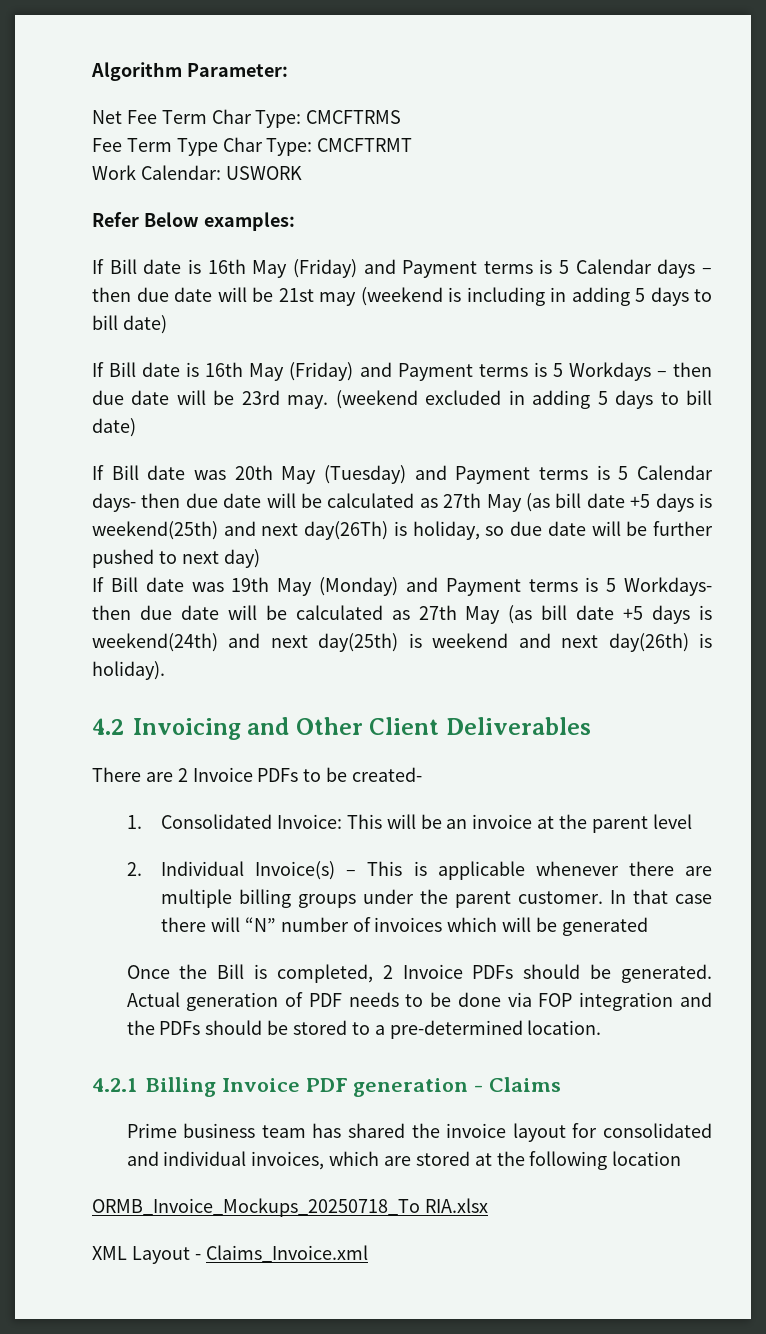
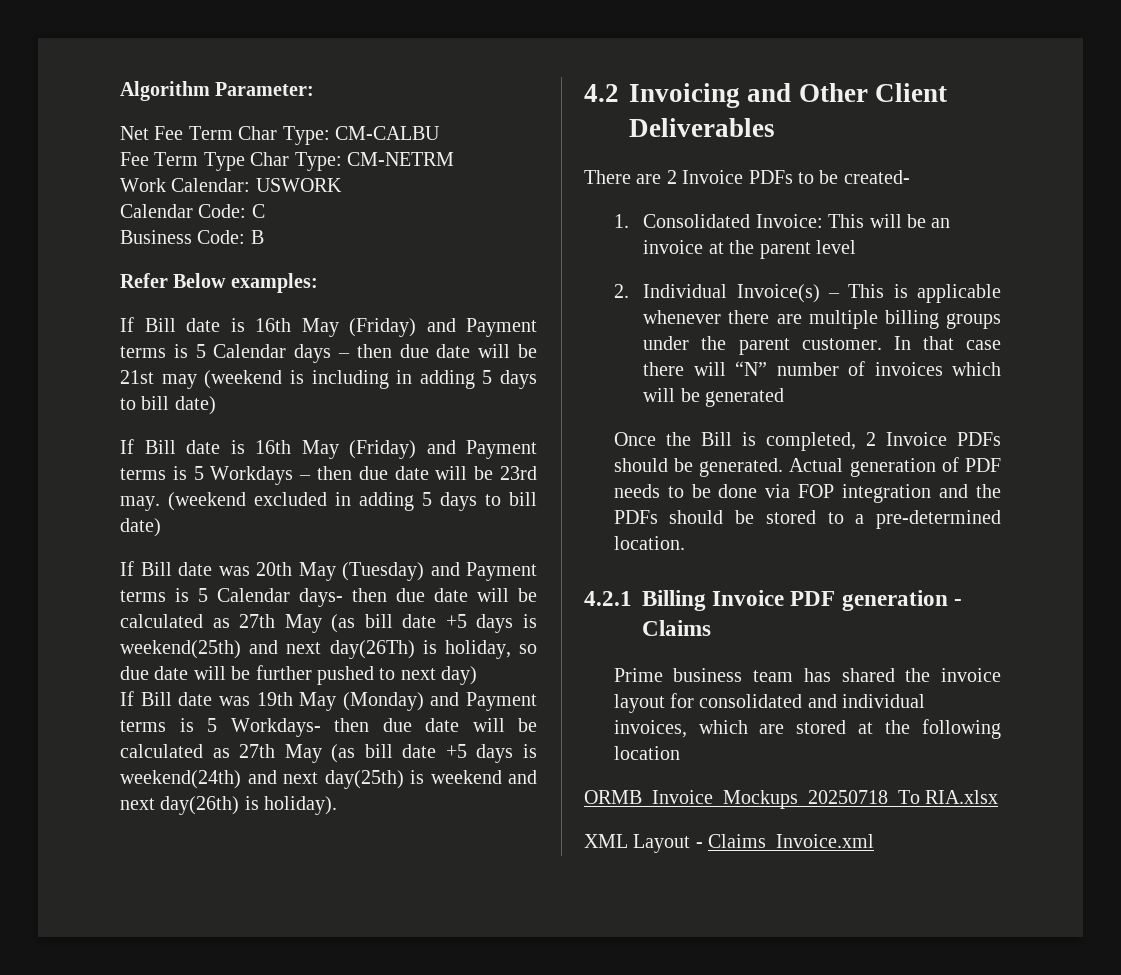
[306,110,402,124] CMCFTRMS -> [335,126,440,140] CM-CALBU
[317,138,413,152] CMCFTRMT -> [347,152,454,166] CM-NETRM
(302, 173) none -> [120,204,265,218] [120,230,264,244] // Calendar Code: C // Business Code: B

